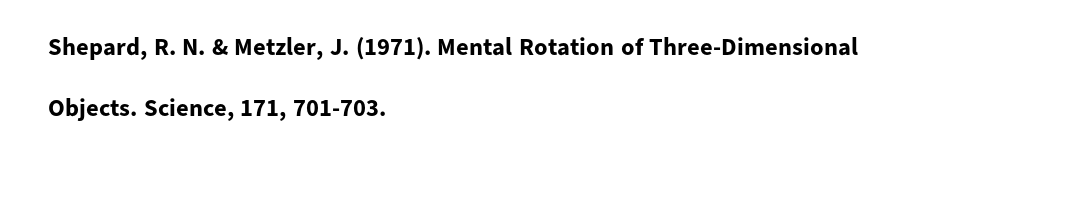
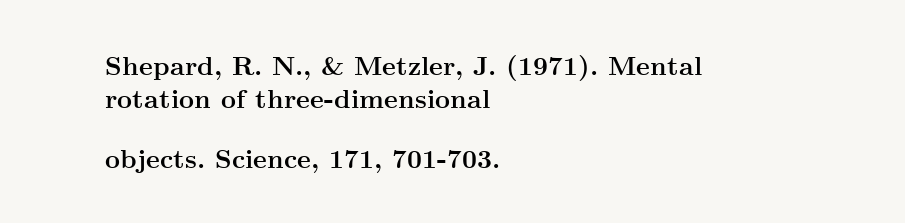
[182,39,206,55] N. -> [272,57,311,80] N.,
[518,37,859,56] [48,98,137,121] Rotation of Three-Dimensional // Objects. -> [105,90,490,108] [105,150,205,173] rotation of three-dimensional // objects.

